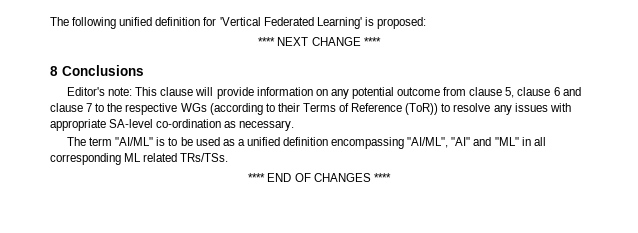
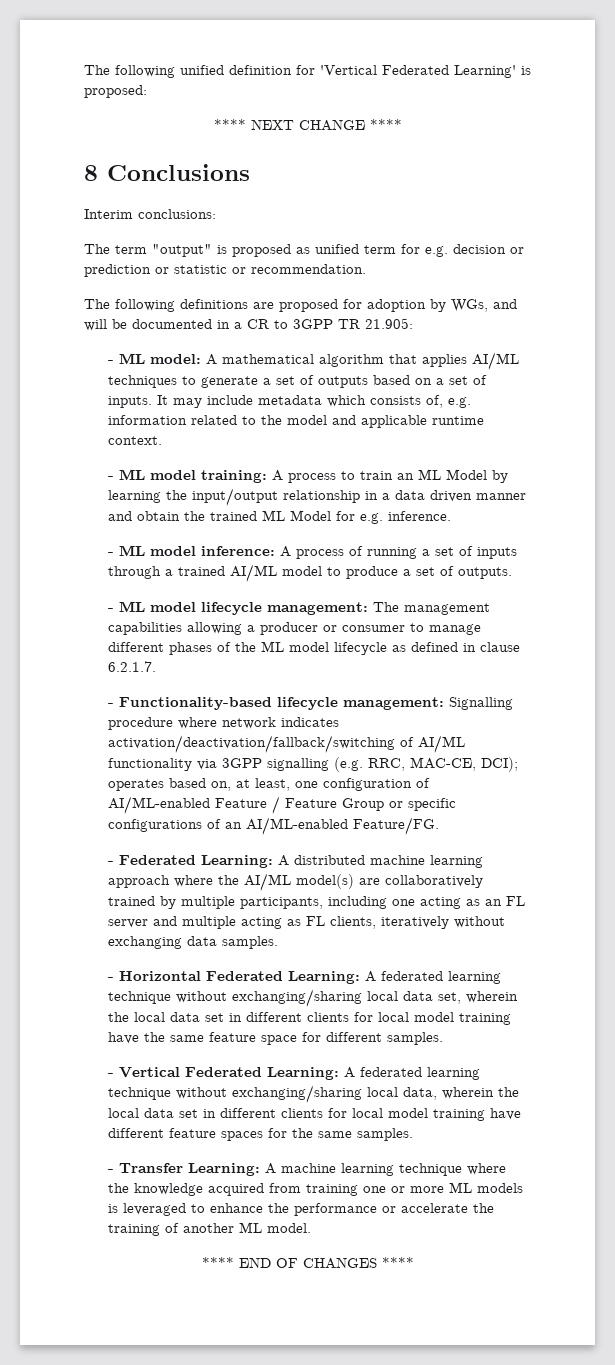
[67,87,581,99] [50,103,571,115] [50,119,295,131] [67,137,546,149] [50,153,229,165] Editor's note: This clause will provide information on any potential outcome from clause 5, clause 6 and clause 7 to the respective WGs (according to their Terms of Reference (ToR)) to resolve any issues with appropriate SA-level co-ordination as necessary. // The term "AI/ML" is to be used as a unified definition encompassing "AI/ML", "AI" and "ML" in all corresponding ML related TRs/TSs. -> [84,209,216,219] [84,244,524,257] [84,264,366,277] [84,299,517,312] [84,318,413,331] [108,352,520,370] [108,375,488,388] [108,395,472,408] [108,415,485,428] [108,436,163,445] [108,469,509,483] [108,488,527,506] [108,510,452,524] [108,545,518,559] [108,564,513,582] [108,601,491,615] [108,622,482,635] [108,641,521,655] [108,661,157,672] [108,697,514,710] [108,717,340,730] [108,735,466,753] [108,757,519,772] [108,778,431,791] [108,796,457,814] [108,817,440,835] [108,855,484,868] [108,873,484,891] [108,896,526,909] [108,916,506,929] [108,936,279,949] [108,971,502,984] [108,989,519,1007] [108,1012,512,1025] [108,1032,444,1045] [108,1067,481,1080] [108,1085,520,1103] [108,1108,522,1121] [108,1128,414,1141] [108,1163,507,1176] [108,1182,524,1196] [108,1203,495,1216] [108,1222,312,1236] Interim conclusions: // The term "output" is proposed as unified term for e.g. decision or prediction or statistic or recommendation. // The following definitions are proposed for adoption by WGs, and will be documented in a CR to 3GPP TR 21.905: // - ML model: A mathematical algorithm that applies AI/ML techniques to generate a set of outputs based on a set of inputs. It may include metadata which consists of, e.g. information related to the model and applicable runtime context. // - ML model training: A process to train an ML Model by learning the input/output relationship in a data driven manner and obtain the trained ML Model for e.g. inference. // - ML model inference: A process of running a set of inputs through a trained AI/ML model to produce a set of outputs. // - ML model lifecycle management: The management capabilities allowing a producer or consumer to manage different phases of the ML model lifecycle as defined in clause 6.2.1.7. // - Functionality-based lifecycle management: Signalling procedure where network indicates activation/deactivation/fallback/switching of AI/ML functionality via 3GPP signalling (e.g. RRC, MAC-CE, DCI); operates based on, at least, one configuration of AI/ML-enabled Feature / Feature Group or specific configurations of an AI/ML-enabled Feature/FG. // - Federated Learning: A distributed machine learning approach where the AI/ML model(s) are collaboratively trained by multiple participants, including one acting as an FL server and multiple acting as FL clients, iteratively without exchanging data samples. // - Horizontal Federated Learning: A federated learning technique without exchanging/sharing local data set, wherein the local data set in different clients for local model training have the same feature space for different samples. // - Vertical Federated Learning: A federated learning technique without exchanging/sharing local data, wherein the local data set in different clients for local model training have different feature spaces for the same samples. // - Transfer Learning: A machine learning technique where the knowledge acquired from training one or more ML models is leveraged to enhance the performance or accelerate the training of another ML model.

